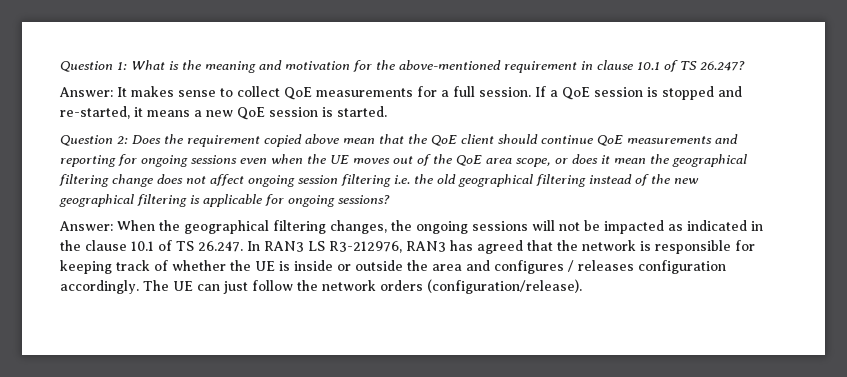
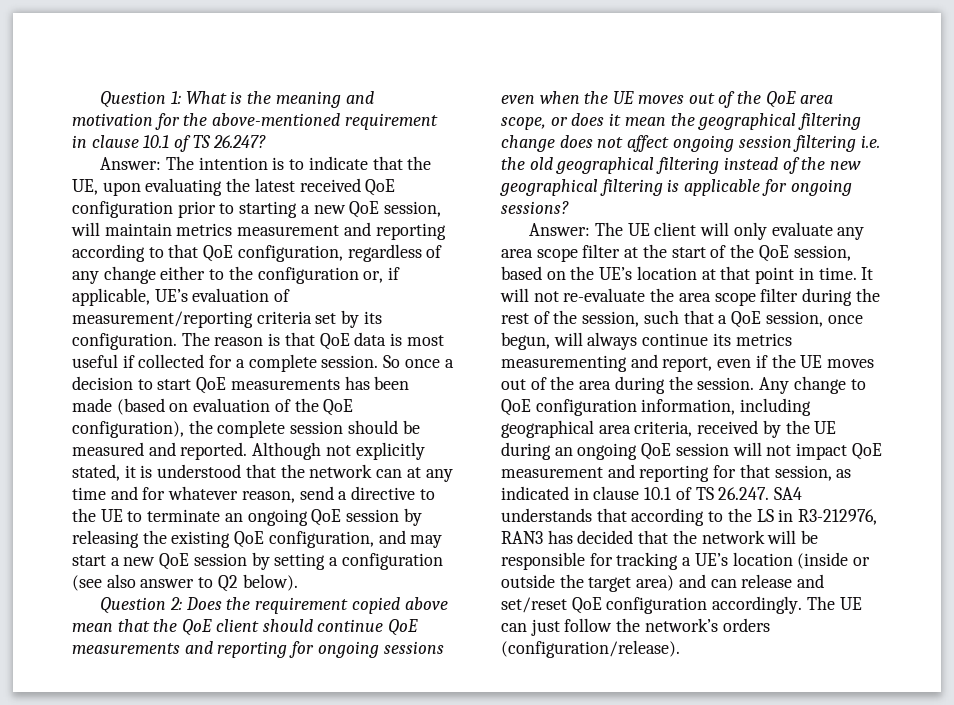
[117,86,742,100] [60,106,387,120] It makes sense to collect QoE measurements for a full session. If a QoE session is stopped and re-started, it means a new QoE session is started. -> [166,156,432,170] [72,178,396,196] [72,201,442,218] [71,222,446,240] [72,244,443,262] [72,266,401,284] [72,288,291,306] [72,310,382,328] [72,332,444,350] [72,354,454,372] [72,376,410,394] [72,398,354,416] [72,420,420,438] [72,442,425,460] [72,464,453,482] [72,486,435,503] [72,508,422,526] [72,530,443,548] [72,552,443,570] [72,574,298,592] The intention is to indicate that the UE, upon evaluating the latest received QoE configuration prior to starting a new QoE session, will maintain metrics measurement and reporting according to that QoE configuration, regardless of any change either to the configuration or, if applicable, UE’s evaluation of measurement/reporting criteria set by its configuration. The reason is that QoE data is most useful if collected for a complete session. So once a decision to start QoE measurements has been made (based on evaluation of the QoE configuration), the complete session should be measured and reported. Although not explicitly stated, it is understood that the network can at any time and for whatever reason, send a directive to the UE to terminate an ongoing QoE session by releasing the existing QoE configuration, and may start a new QoE session by setting a configuration (see also answer to Q2 below).
[117,220,664,234] When the geographical filtering changes, the ongoing sessions will not be impacted -> [595,222,865,240] [501,244,851,262] [501,266,874,284] [500,288,880,306] [501,310,863,328] [501,332,792,350] [501,354,875,372] [501,376,866,394] [501,398,812,416] [501,420,837,438] [501,442,882,460] [501,464,832,482] The UE client will only evaluate any area scope filter at the start of the QoE session, based on the UE’s location at that point in time. It will not re-evaluate the area scope filter during the rest of the session, such that a QoE session, once begun, will always continue its metrics measurementing and report, even if the UE moves out of the area during the session. Any change to QoE configuration information, including geographical area criteria, received by the UE during an ongoing QoE session will not impact QoE measurement and reporting for that session,
[60,240,81,251] the -> (589, 493) none
[247,241,325,252] In RAN3 LS -> [774,487,803,500] [501,508,794,526] SA4 understands that according to the LS in
[477,240,755,254] [60,260,634,274] agreed that the network is responsible for keeping track of whether the UE is inside or outside the area and configures / releases -> [577,530,819,544] [501,552,871,570] [501,574,825,592] [501,597,602,614] decided that the network will be responsible for tracking a UE’s location (inside or outside the target area) and can release and set/reset QoE
[322,280,376,291] network -> [644,618,718,632] network’s

